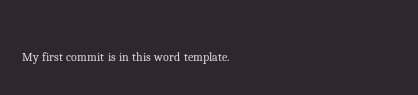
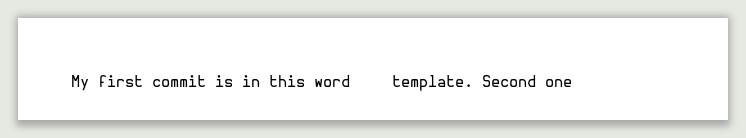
(229, 58) none -> [482,75,572,87] Second one

